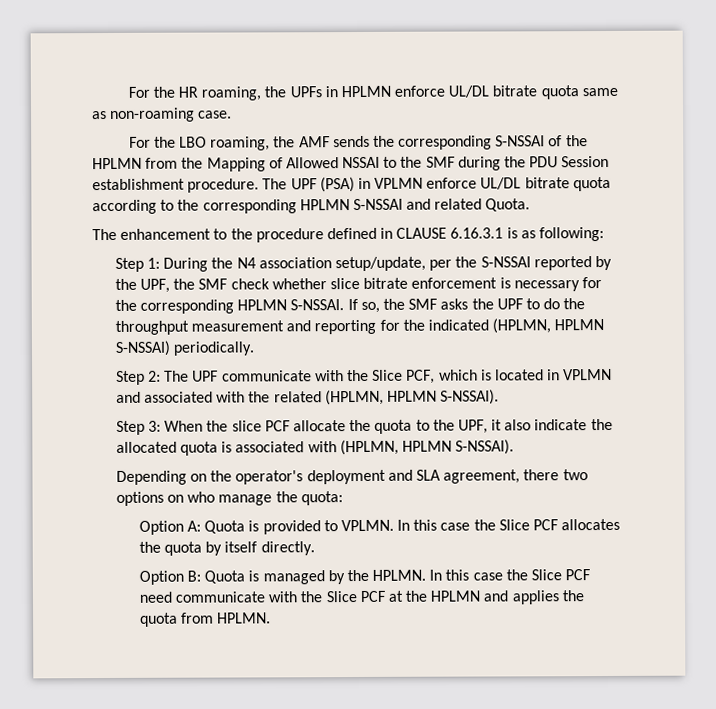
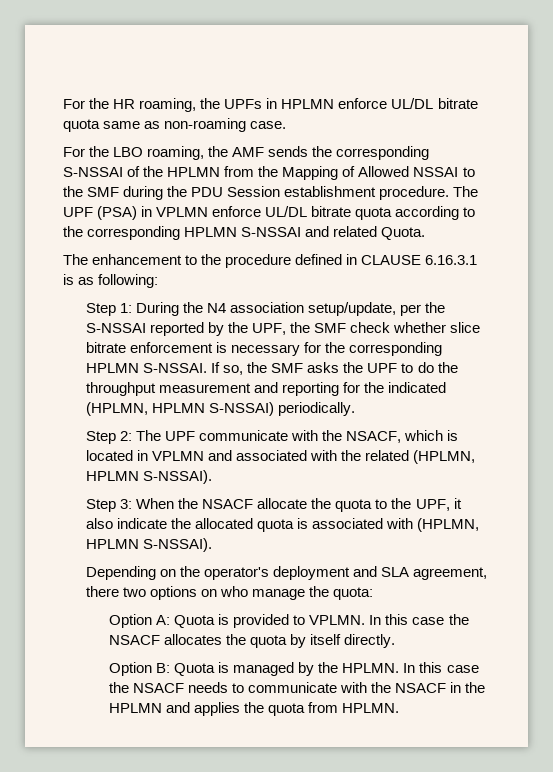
[372,369,436,384] Slice PCF, -> [346,431,402,443] NSACF,
[231,420,290,432] slice PCF -> [202,499,254,509] NSACF
[498,519,559,531] Slice PCF -> [108,635,160,645] NSACF
[531,569,591,581] [138,590,403,603] Slice PCF need communicate with the Slice PCF at -> [133,682,462,693] NSACF needs to communicate with the NSACF in

